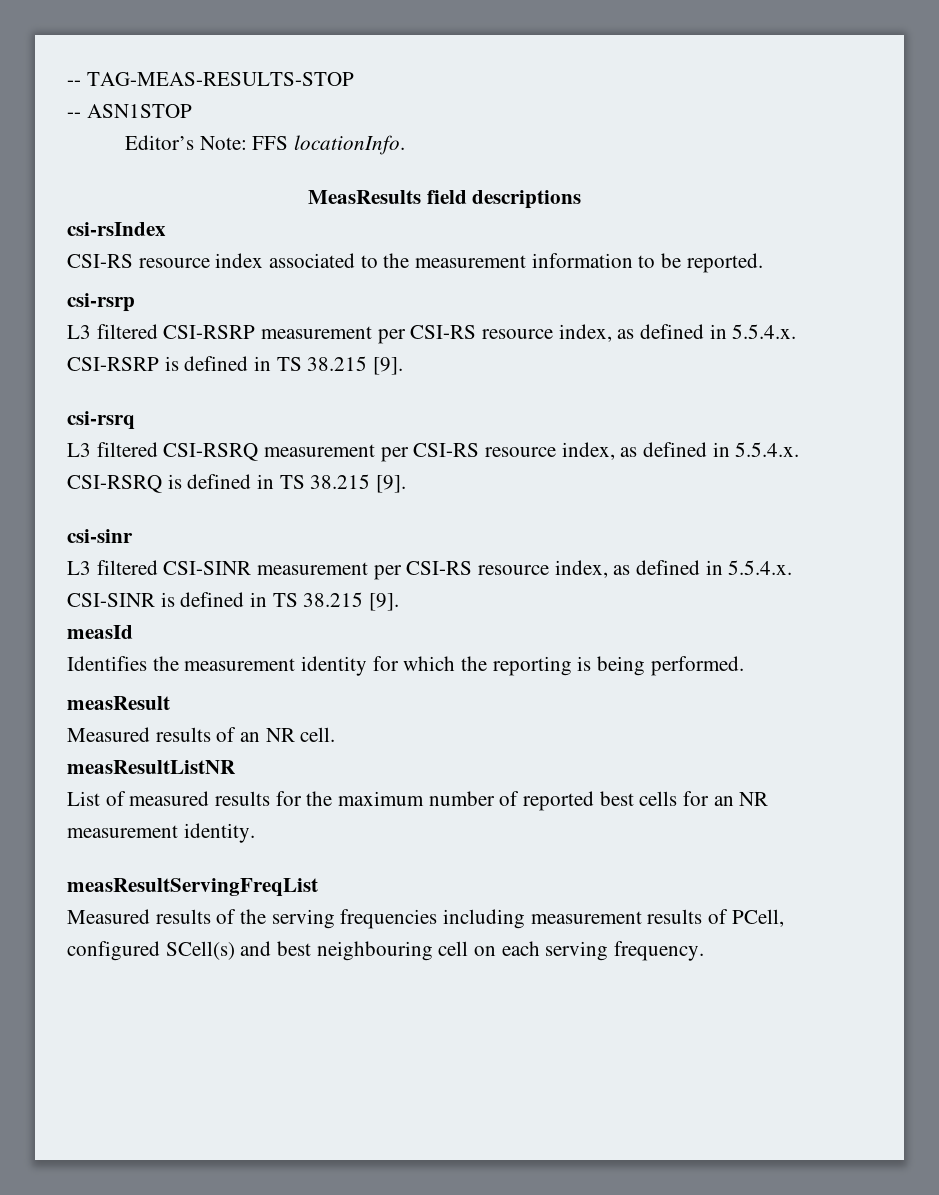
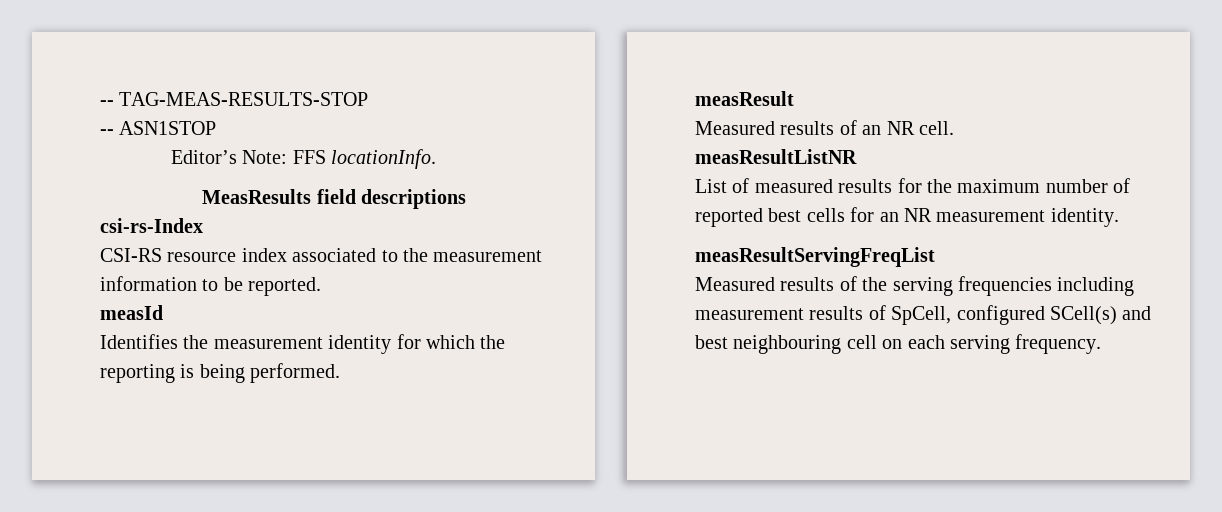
[67,222,166,236] csi-rsIndex -> [100,218,203,233] csi-rs-Index
[67,293,135,312] [67,324,797,344] [67,356,404,375] [67,411,135,430] [67,442,800,462] [67,474,407,493] [67,529,133,543] [67,560,793,580] [67,592,400,611] // csi-rsrp // L3 filtered CSI-RSRP measurement per CSI-RS resource index, as defined in 5.5.4.x. CSI-RSRP is defined in TS 38.215 [9]. // csi-rsrq // L3 filtered CSI-RSRQ measurement per CSI-RS resource index, as defined in 5.5.4.x. CSI-RSRQ is defined in TS 38.215 [9]. // csi-sinr // L3 filtered CSI-SINR measurement per CSI-RS resource index, as defined in 5.5.4.x. CSI-SINR is defined in TS 38.215 [9]. -> (322, 286) none
[731,909,784,927] PCell, -> [891,306,952,325] SpCell,

